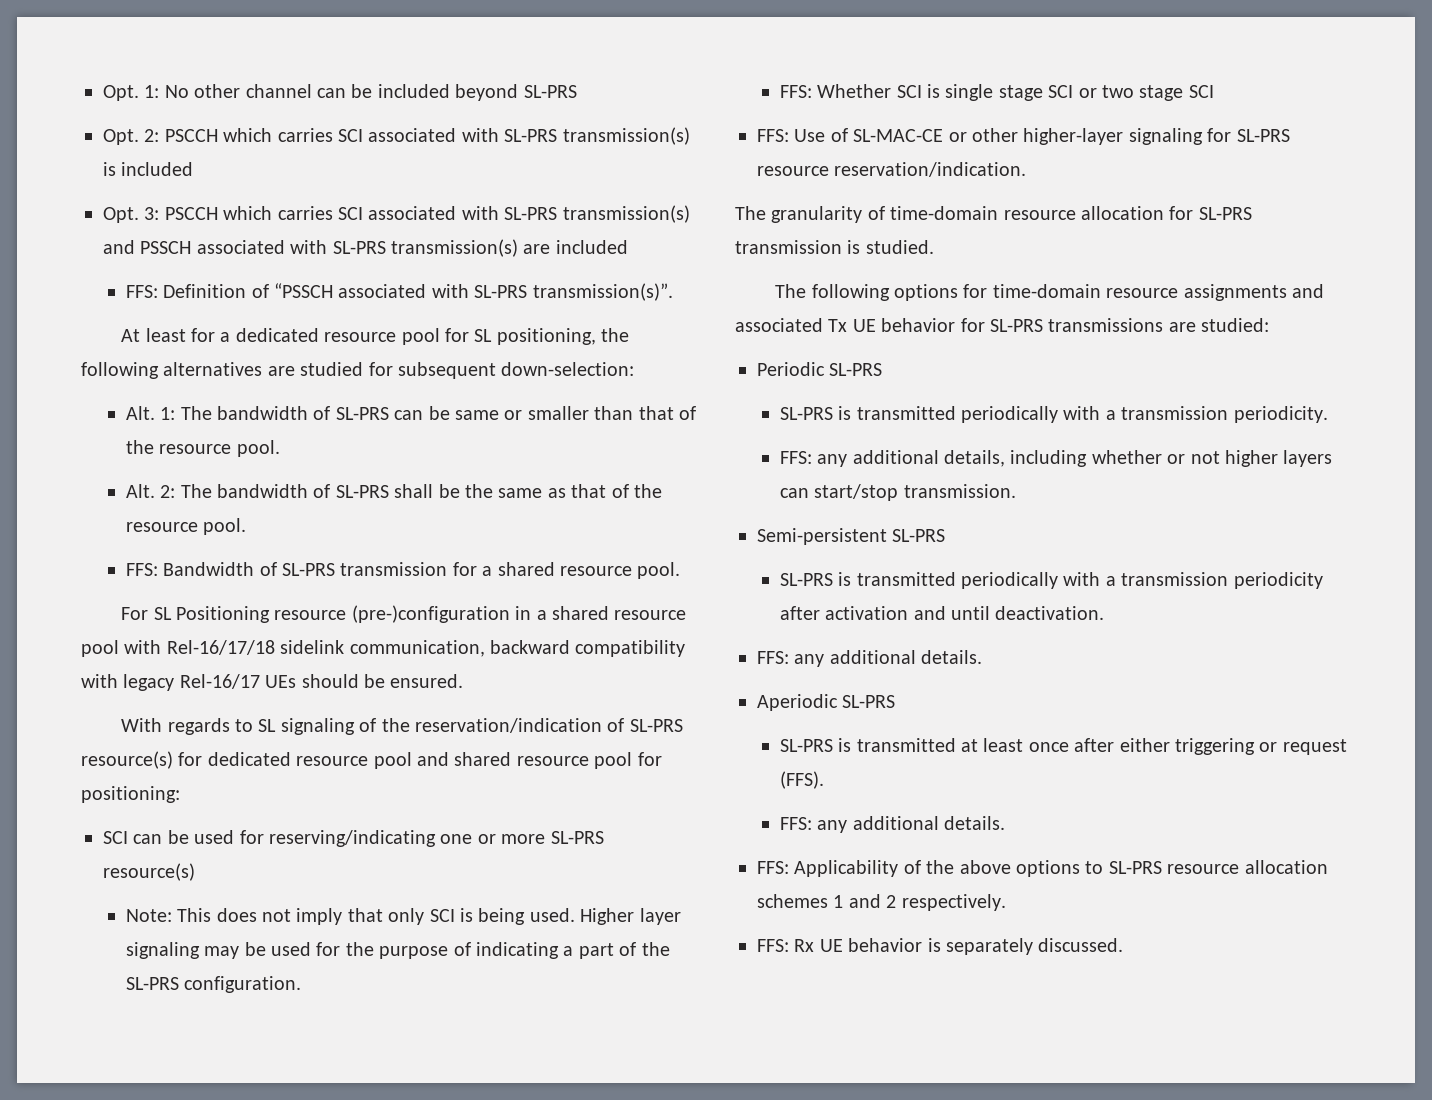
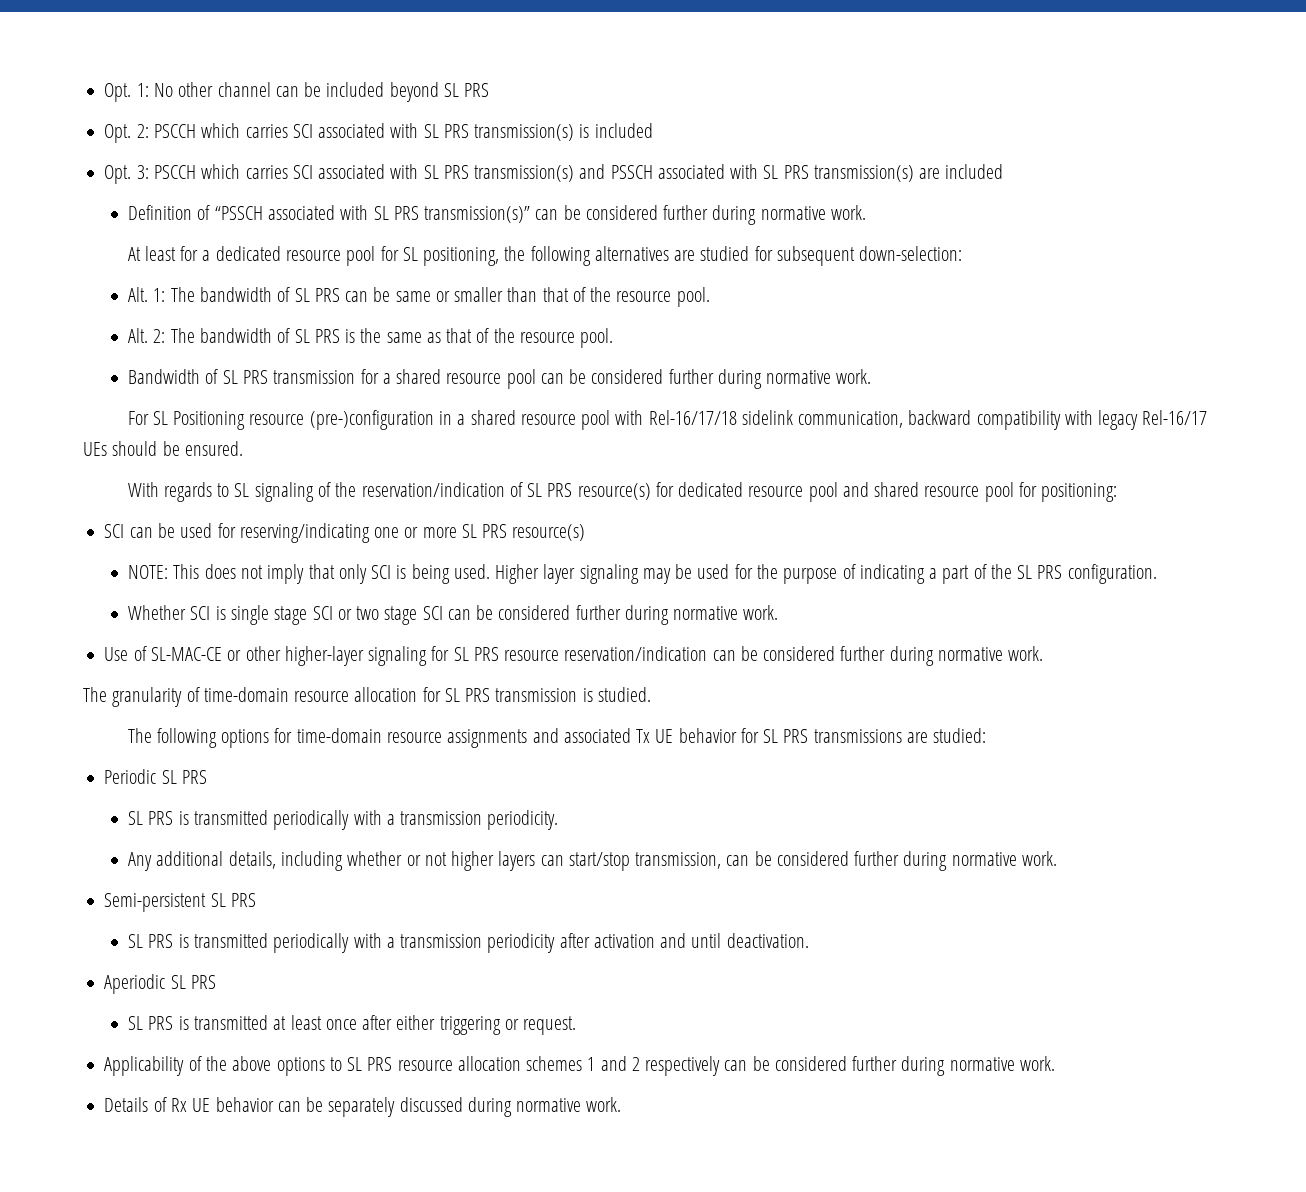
[523,85,577,98] SL-PRS -> [443,83,490,97] SL PRS
[504,129,558,142] SL-PRS -> [423,124,469,138] SL PRS
[504,207,558,220] SL-PRS -> [423,165,469,179] SL PRS
[332,241,386,254] SL-PRS -> [763,165,809,179] SL PRS
[125,285,158,298] FFS: -> (1004, 171) none
[474,283,673,301] SL-PRS transmission(s)”. -> [373,205,866,225] SL PRS transmission(s)” can be considered further during normative work.
[335,407,389,420] SL-PRS -> [294,288,340,302] SL PRS
[335,484,460,498] SL-PRS shall be -> [294,329,356,343] SL PRS is
[125,563,158,576] FFS: -> (614, 338) none
[281,563,335,576] SL-PRS -> [222,370,269,384] SL PRS
[637,562,681,579] pool. -> [506,369,872,389] pool can be considered further during normative work.
[629,719,683,732] SL-PRS -> [527,483,573,497] SL PRS
[550,831,604,844] SL-PRS -> [461,524,508,538] SL PRS
[125,909,172,922] Note: -> [128,565,169,579] NOTE:
[125,977,179,990] SL-PRS -> [1017,565,1063,579] SL PRS
[779,85,812,98] FFS: -> (1157, 574) none
[757,129,789,142] // FFS: -> [447,605,779,625] can be considered further during normative work. //
[1236,129,1290,142] [757,162,1027,177] SL-PRS resource reservation/indication. -> [453,646,1044,666] SL PRS resource reservation/indication can be considered further during normative work.
[1198,207,1252,220] SL-PRS -> [444,688,491,702] SL PRS
[990,319,1043,332] SL-PRS -> [763,729,809,743] SL PRS
[829,363,883,376] [779,407,833,420] SL-PRS // SL-PRS -> [161,770,207,784] [128,811,174,825] SL PRS // SL PRS
[779,451,848,467] FFS: any -> [128,852,153,871] Any
[903,484,1016,498] [757,528,946,545] [779,573,833,586] transmission. // Semi-persistent SL-PRS // SL-PRS -> [635,851,1057,871] [104,893,256,912] [128,934,174,948] transmission, can be considered further during normative work. // Semi-persistent SL PRS // SL PRS
[757,650,983,667] [757,694,896,711] [779,739,833,752] FFS: any additional details. // Aperiodic SL-PRS // SL-PRS -> [104,974,216,994] [128,1016,174,1030] Aperiodic SL PRS // SL PRS
[1282,739,1347,755] [779,771,824,789] [779,816,1005,833] [757,861,789,874] request (FFS). // FFS: any additional details. // FFS: -> [523,1016,577,1035] request. //
[1108,861,1162,874] SL-PRS -> [347,1057,393,1071] SL PRS
[901,894,1006,911] [757,938,1124,955] respectively. // FFS: Rx UE behavior is separately discussed. -> [645,1056,1056,1076] [104,1097,622,1117] respectively can be considered further during normative work. // Details of Rx UE behavior can be separately discussed during normative work.

